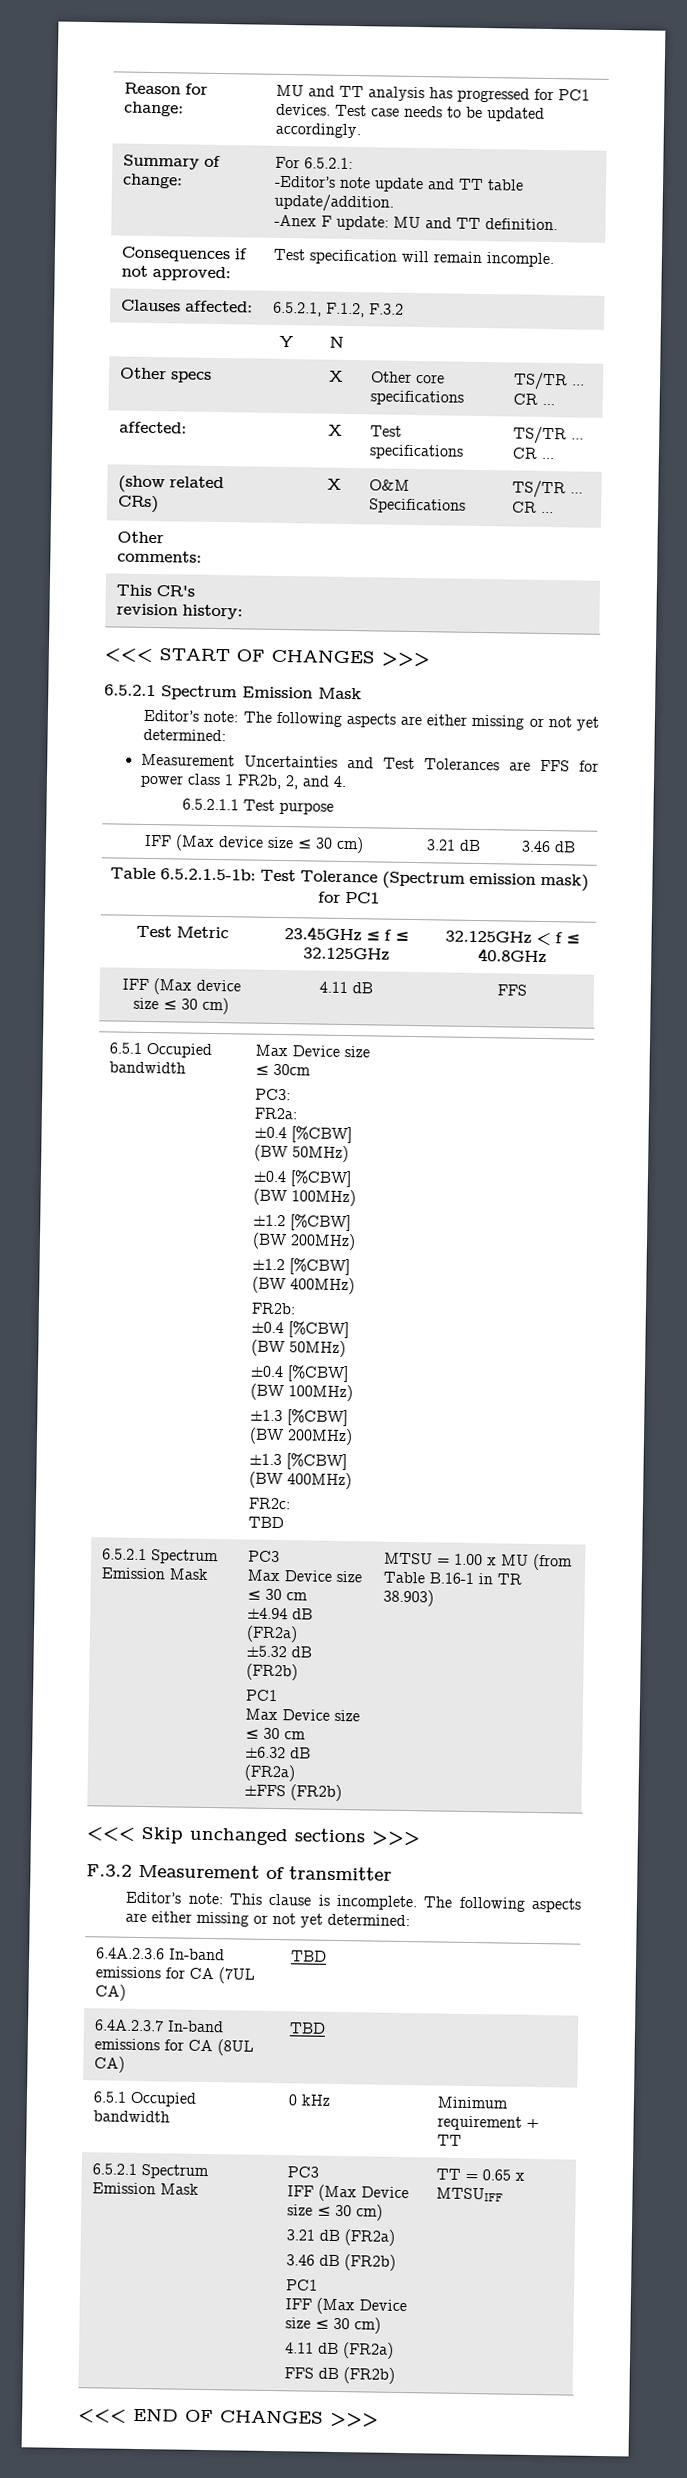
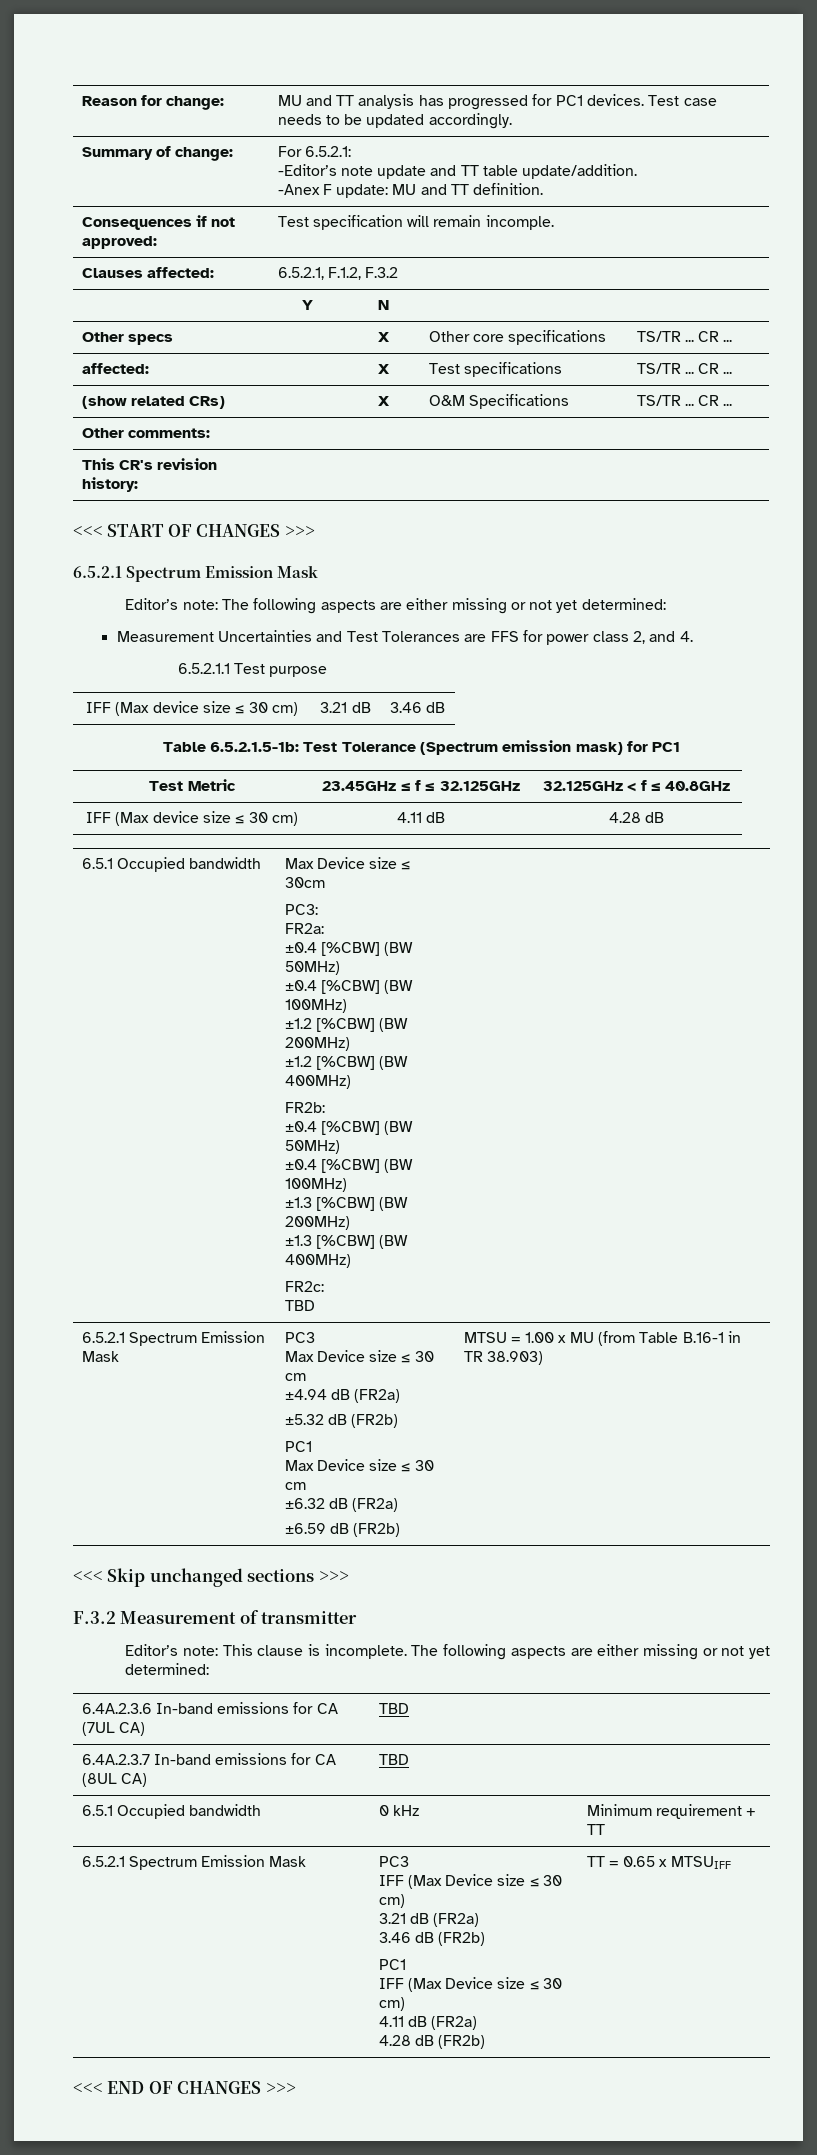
[223,774,282,789] 1 FR2b, -> (629, 636) none
[496,984,527,996] FFS -> [608,812,665,823] 4.28 dB
[243,1784,286,1797] ±FFS -> [284,1523,349,1534] ±6.59 dB
[283,2367,314,2379] FFS -> [378,2035,411,2046] 4.28

